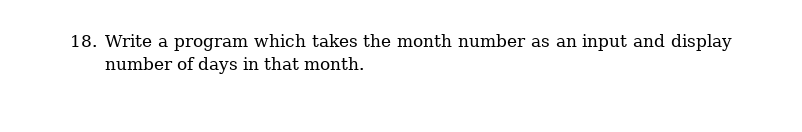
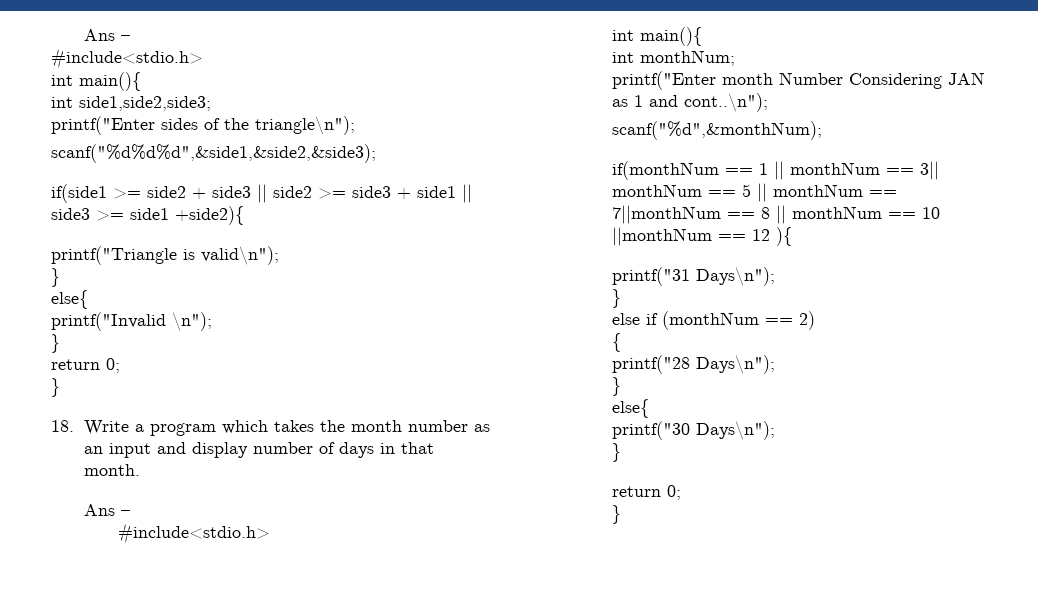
(70, 41) none -> [84,29,131,41] [51,48,203,69] [51,72,141,91] [51,96,211,111] [51,116,355,135] [51,144,376,163] [51,184,472,203] [51,206,244,225] [51,246,279,265] [51,268,60,287] [51,290,88,309] [51,312,212,331] [51,334,60,353] [51,358,120,373] [51,378,60,397] Ans – // #include<stdio.h> // int main(){ // int side1,side2,side3; // printf("Enter sides of the triangle\n"); // scanf("%d%d%d",&side1,&side2,&side3); // if(side1 >= side2 + side3 || side2 >= side3 + side1 || side3 >= side1 +side2){ // printf("Triangle is valid\n"); // } // else{ // printf("Invalid \n"); // } // return 0; // } //
(365, 63) none -> [84,504,131,516] [117,523,270,544] [611,27,702,46] [611,50,735,66] [611,71,985,90] [611,93,768,112] [611,121,822,140] [611,161,939,180] [611,183,897,202] [611,205,940,224] [611,227,792,246] [611,267,775,286] [611,289,621,308] [611,311,815,330] [611,333,621,352] [611,355,775,374] [611,377,621,396] [611,399,649,418] [611,421,775,440] [611,443,621,462] [611,485,681,500] [611,505,621,524] // Ans – // #include<stdio.h> // int main(){ // int monthNum; // printf("Enter month Number Considering JAN as 1 and cont..\n"); // scanf("%d",&monthNum); // if(monthNum == 1 || monthNum == 3|| monthNum == 5 || monthNum == 7||monthNum == 8 || monthNum == 10 ||monthNum == 12 ){ // printf("31 Days\n"); // } // else if (monthNum == 2) // { // printf("28 Days\n"); // } // else{ // printf("30 Days\n"); // } // return 0; // }

